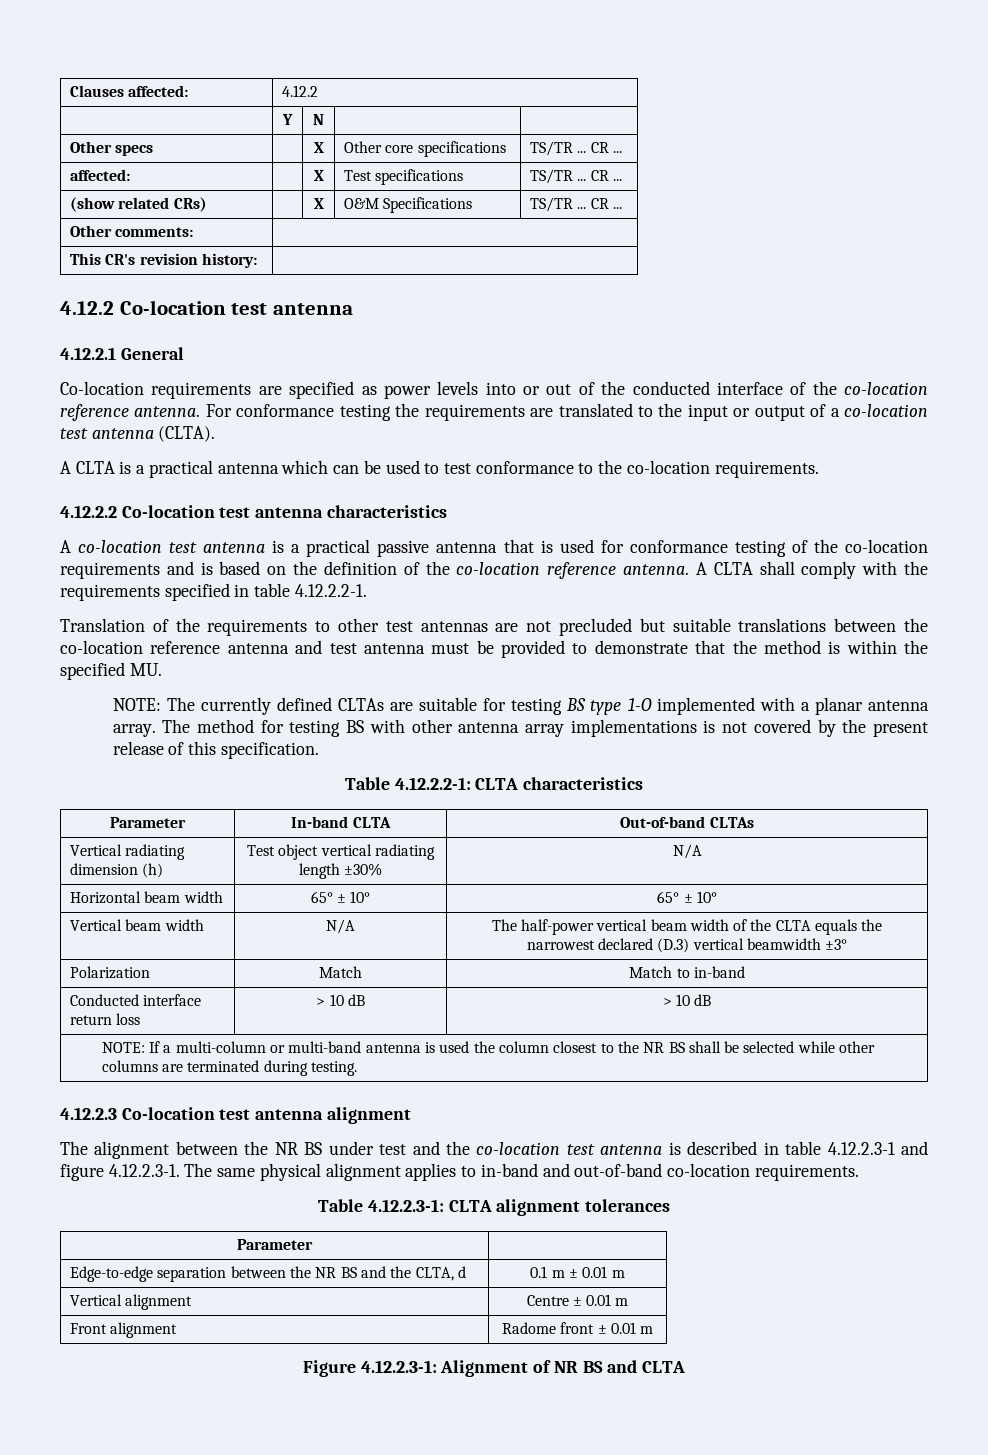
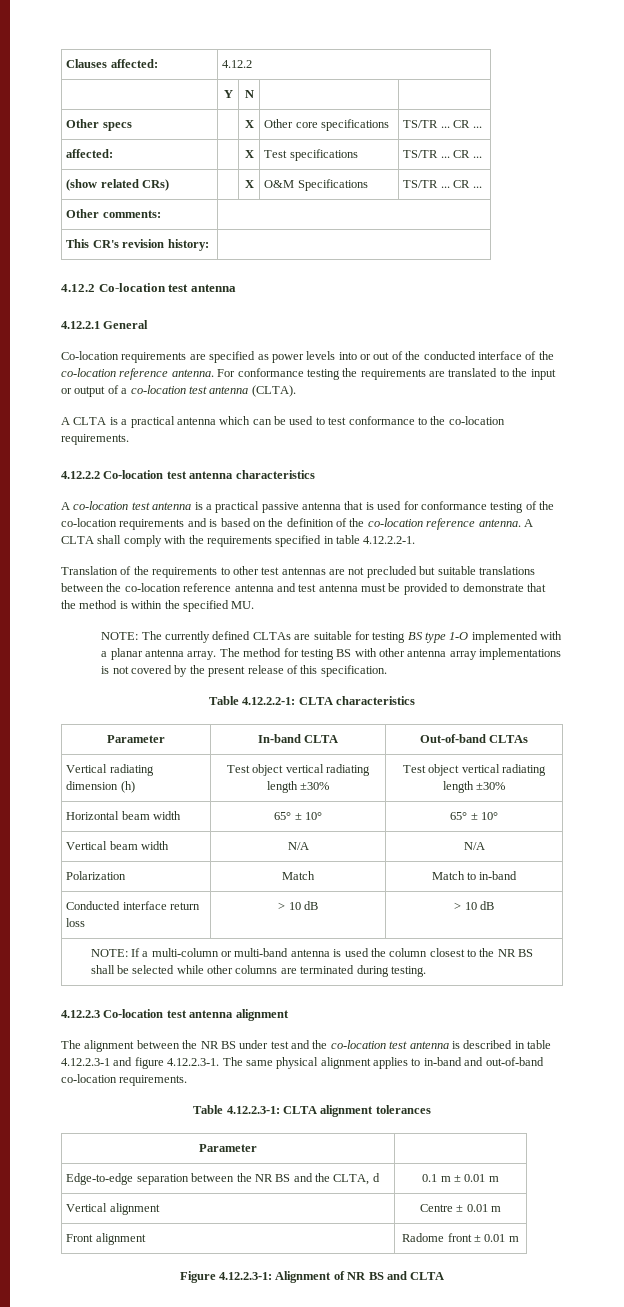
[672,844,702,859] N/A -> [402,764,547,776] [442,781,506,793] Test object vertical radiating length ±30%
[491,919,883,935] [526,938,848,953] The half-power vertical beam width of the CLTA equals the narrowest declared (D.3) vertical beamwidth ±3° -> [463,842,485,850] N/A

